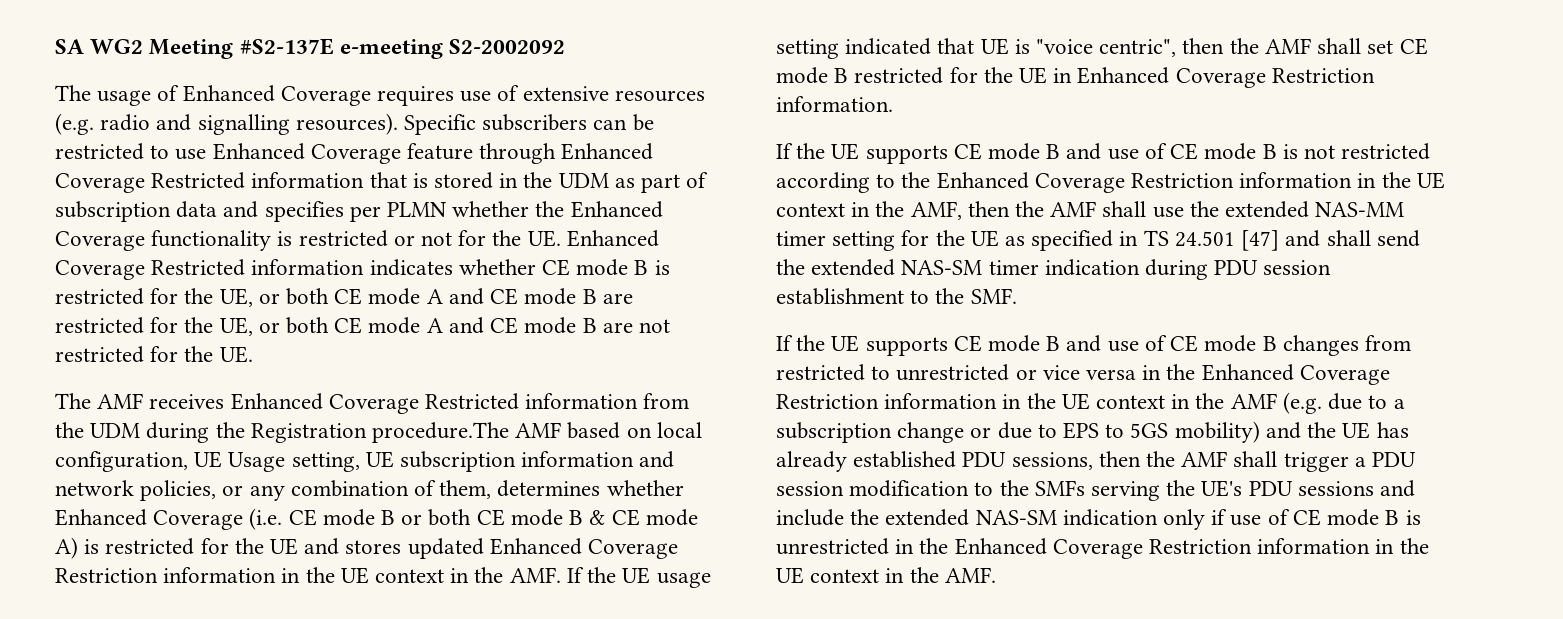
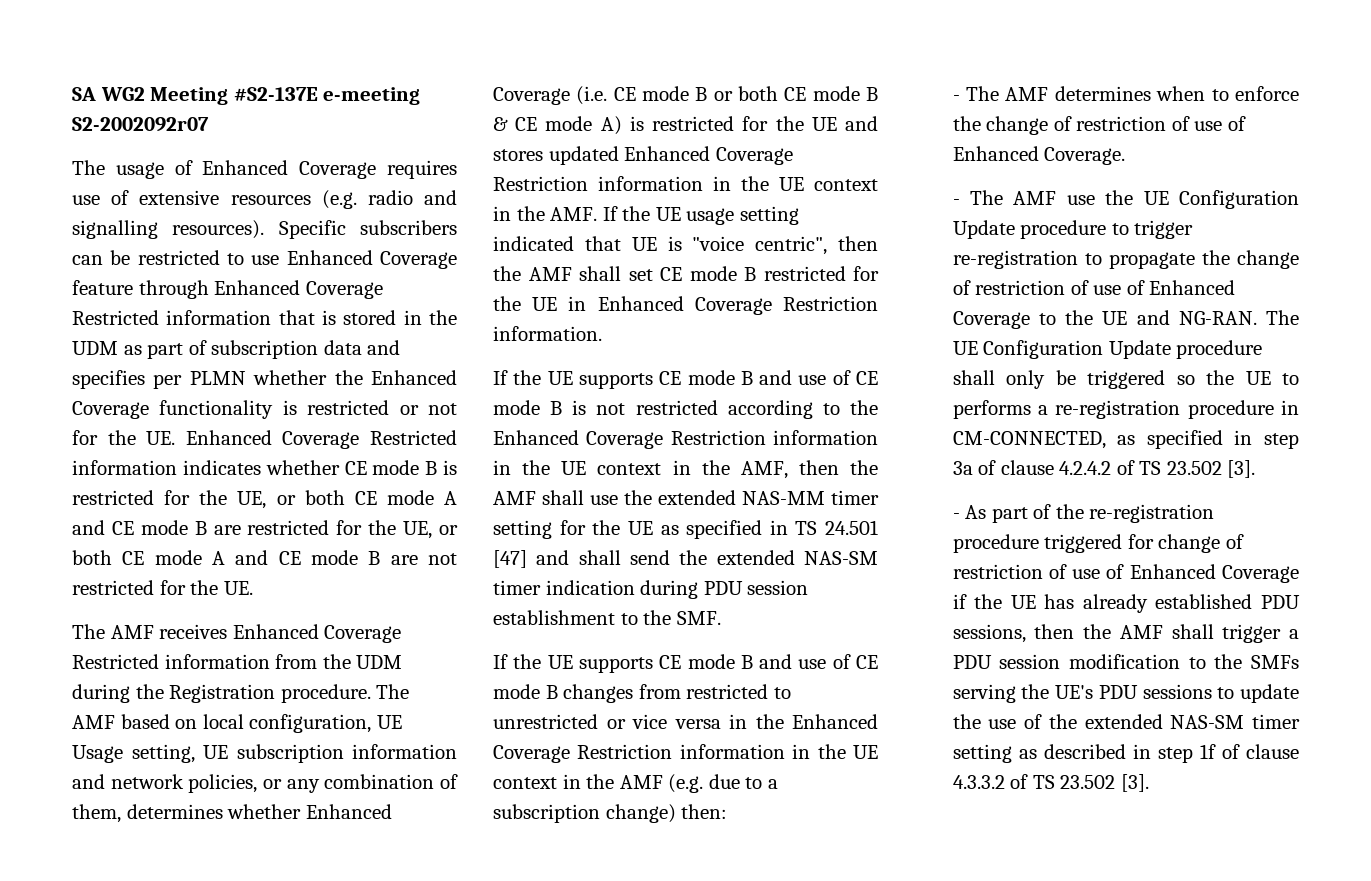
[449,39,566,54] S2-2002092 -> [72,117,209,132] S2-2002092r07
[372,422,510,443] procedure.The -> [280,684,410,703] procedure. The
[897,421,1301,443] change or due to EPS to 5GS mobility) and -> [605,804,728,823] [952,86,1299,101] [952,116,1246,135] [952,146,1126,165] [952,190,1299,209] [952,220,1194,239] [952,250,1299,269] [952,280,1236,295] [952,310,1299,329] [952,340,1263,359] [952,370,1299,389] [952,400,1299,419] [952,430,1299,449] [952,460,1256,478] [952,504,1215,523] [952,534,1244,553] [952,564,1299,583] [952,594,967,609] change) then: // - The AMF determines when to enforce the change of restriction of use of Enhanced Coverage. // - The AMF use the UE Configuration Update procedure to trigger re-registration to propagate the change of restriction of use of Enhanced Coverage to the UE and NG-RAN. The UE Configuration Update procedure shall only be triggered so the UE to performs a re-registration procedure in CM-CONNECTED, as specified in step 3a of clause 4.2.4.2 of TS 23.502 [3]. // - As part of the re-registration procedure triggered for change of restriction of use of Enhanced Coverage if
[1380,480,1416,497] [776,509,1421,530] [776,538,1429,559] [776,567,996,584] and include the extended NAS-SM indication only if use of CE mode B is unrestricted in the Enhanced Coverage Restriction information in the UE context in the AMF. -> [1217,684,1299,703] [952,714,1300,729] [952,744,1299,763] [952,774,1149,792] to update the use of the extended NAS-SM timer setting as described in step 1f of clause 4.3.3.2 of TS 23.502 [3].

